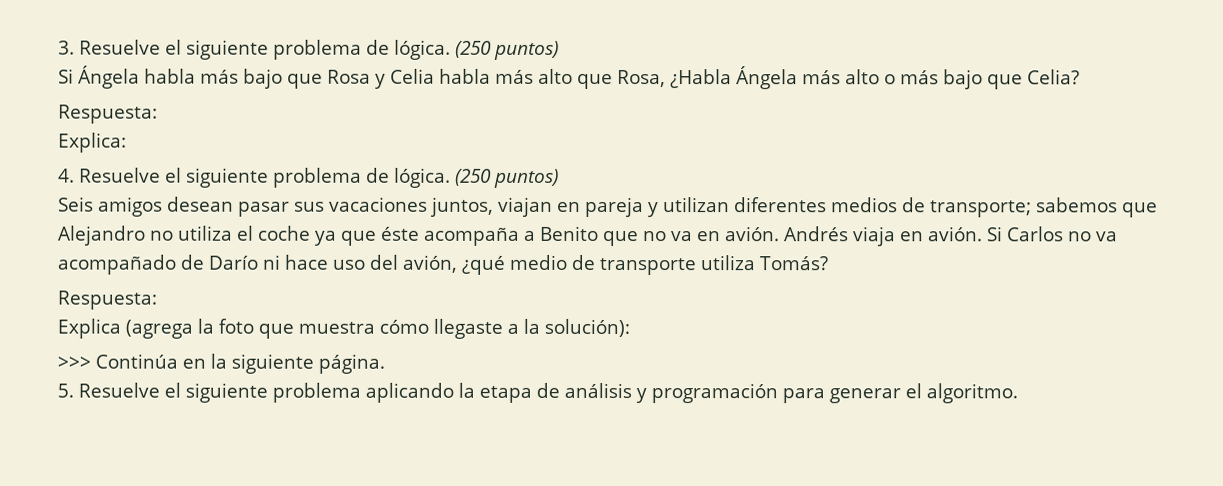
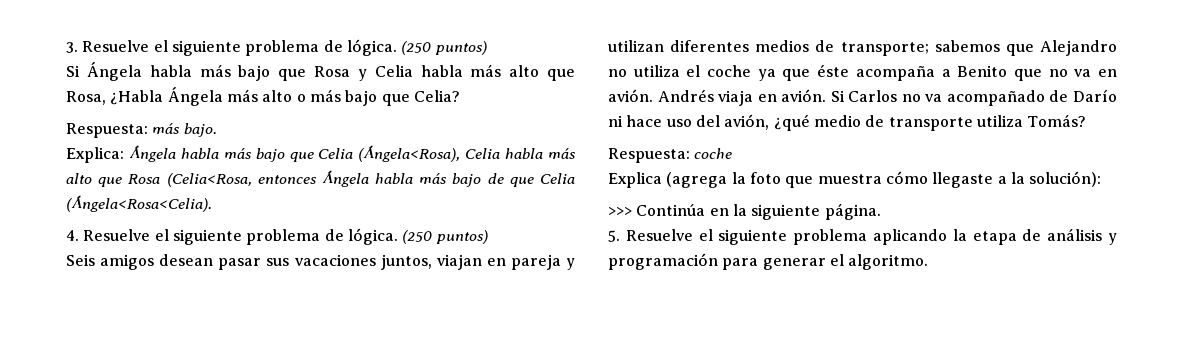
(158, 114) none -> [152,123,217,137] más bajo.
(127, 142) none -> [128,145,576,162] [66,170,575,187] [66,195,212,212] Ángela habla más bajo que Celia (Ángela<Rosa), Celia habla más alto que Rosa (Celia<Rosa, entonces Ángela habla más bajo de que Celia (Ángela<Rosa<Celia).
(157, 300) none -> [694,148,733,159] coche

